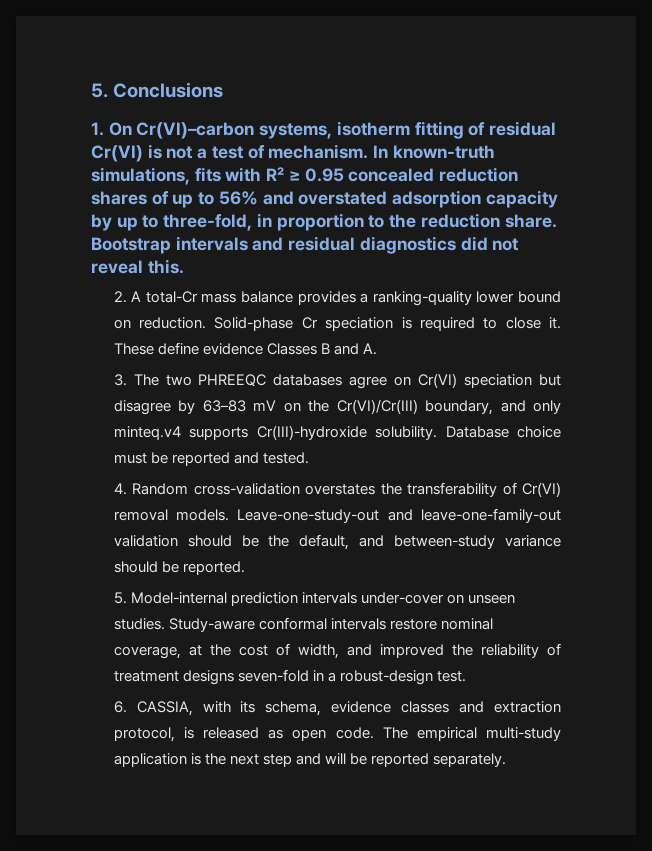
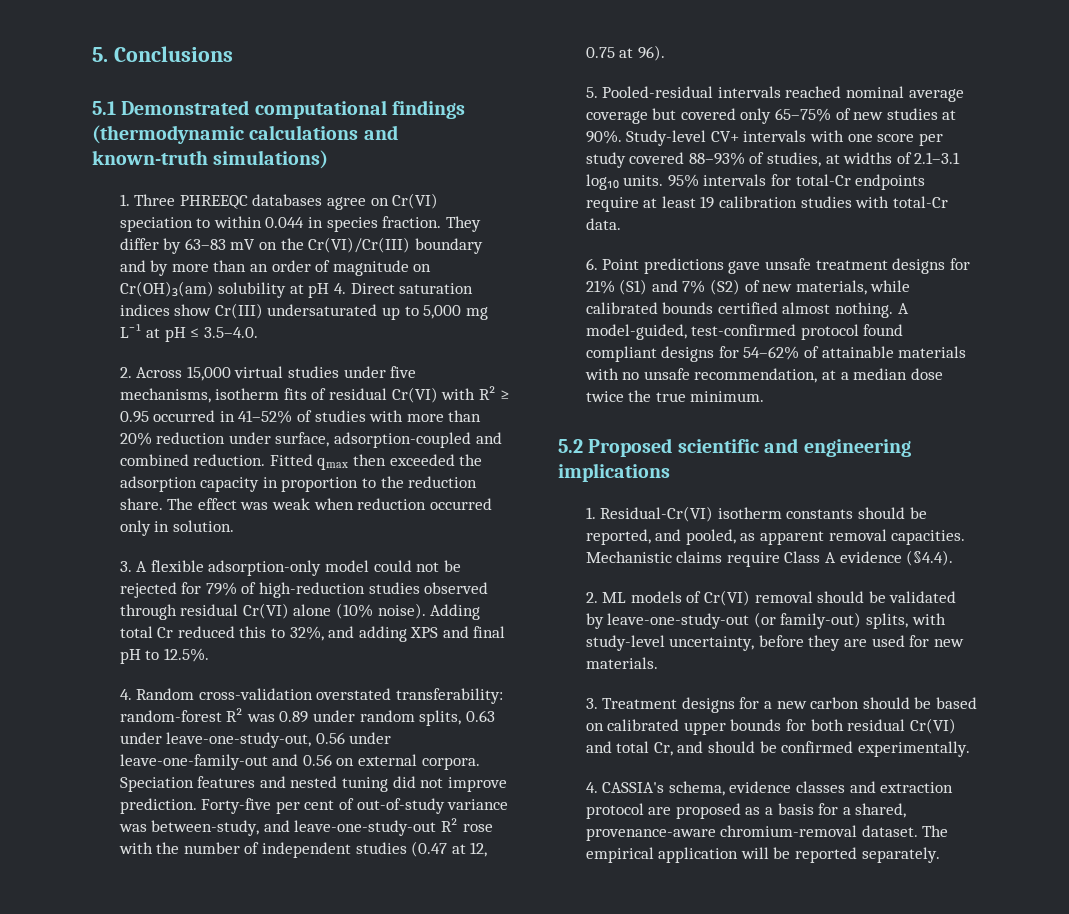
[91,121,557,139] [91,144,495,162] [91,167,519,185] [91,190,558,208] [91,214,253,231] 1. On Cr(VI)–carbon systems, isotherm fitting of residual Cr(VI) is not a test of mechanism. In known-truth simulations, fits with R² ≥ 0.95 concealed reduction shares of up to 56% and overstated adsorption capacity by up to three-fold, -> [92,100,466,119] [92,125,398,144] [92,150,329,169] [119,193,439,210] [119,216,481,232] [119,237,483,254] [119,260,432,276] [119,281,474,298] [119,303,488,320] [119,324,258,342] [119,366,417,381] [119,386,510,403] [119,410,482,424] [119,432,502,448] [119,454,483,470] [119,476,260,492] 5.1 Demonstrated computational findings (thermodynamic calculations and known-truth simulations) // 1. Three PHREEQC databases agree on Cr(VI) speciation to within 0.044 in species fraction. They differ by 63–83 mV on the Cr(VI)/Cr(III) boundary and by more than an order of magnitude on Cr(OH)₃(am) solubility at pH 4. Direct saturation indices show Cr(III) undersaturated up to 5,000 mg L⁻¹ at pH ≤ 3.5–4.0. // 2. Across 15,000 virtual studies under five mechanisms, isotherm fits of residual Cr(VI) with R² ≥ 0.95 occurred in 41–52% of studies with more than 20% reduction under surface, adsorption-coupled and combined reduction. Fitted qmax then exceeded the adsorption capacity
[91,236,520,254] [91,259,184,274] [113,291,561,306] [113,317,561,331] [113,342,378,355] [113,373,561,389] [113,399,561,415] [113,425,561,440] [113,452,309,466] [113,482,562,497] [113,508,561,523] [113,534,561,550] [113,561,245,575] [113,592,516,606] [113,617,493,632] [113,643,561,659] [113,669,467,685] [113,701,256,716] Bootstrap intervals and residual diagnostics did not reveal this. // 2. A total-Cr mass balance provides a ranking-quality lower bound on reduction. Solid-phase Cr speciation is required to close it. These define evidence Classes B and A. // 3. The two PHREEQC databases agree on Cr(VI) speciation but disagree by 63–83 mV on the Cr(VI)/Cr(III) boundary, and only minteq.v4 supports Cr(III)-hydroxide solubility. Database choice must be reported and tested. // 4. Random cross-validation overstates the transferability of Cr(VI) removal models. Leave-one-study-out and leave-one-family-out validation should be the default, and between-study variance should be reported. // 5. Model-internal prediction intervals under-cover on unseen studies. Study-aware conformal intervals restore nominal coverage, at the cost of width, and improved the reliability of treatment designs seven-fold in a robust-design test. // 6. CASSIA, with its -> [167,498,492,510] [119,520,234,536] [119,560,461,576] [119,582,489,598] [119,603,481,620] [119,626,506,642] [119,648,209,664] [119,688,503,704] [119,708,495,726] [119,732,392,748] [119,754,480,770] [119,776,507,792] [119,798,509,814] [118,818,493,836] [118,841,488,858] [585,45,665,61] [585,86,964,102] [585,108,957,124] [585,130,943,146] [585,152,961,168] [585,174,926,190] [585,196,948,212] [585,218,621,230] [585,258,970,274] [585,279,911,295] [585,302,909,318] [585,324,904,340] [585,346,967,362] [584,368,943,383] [585,390,765,402] [558,438,911,457] [558,463,670,482] [585,506,927,522] [585,529,966,545] [585,550,954,567] [585,590,957,606] [585,612,946,629] [585,635,964,651] [585,657,658,669] [585,697,977,713] [585,718,956,735] [585,741,970,757] [585,782,665,793] The effect was weak when reduction occurred only in solution. // 3. A flexible adsorption-only model could not be rejected for 79% of high-reduction studies observed through residual Cr(VI) alone (10% noise). Adding total Cr reduced this to 32%, and adding XPS and final pH to 12.5%. // 4. Random cross-validation overstated transferability: random-forest R² was 0.89 under random splits, 0.63 under leave-one-study-out, 0.56 under leave-one-family-out and 0.56 on external corpora. Speciation features and nested tuning did not improve prediction. Forty-five per cent of out-of-study variance was between-study, and leave-one-study-out R² rose with the number of independent studies (0.47 at 12, 0.75 at 96). // 5. Pooled-residual intervals reached nominal average coverage but covered only 65–75% of new studies at 90%. Study-level CV+ intervals with one score per study covered 88–93% of studies, at widths of 2.1–3.1 log₁₀ units. 95% intervals for total-Cr endpoints require at least 19 calibration studies with total-Cr data. // 6. Point predictions gave unsafe treatment designs for 21% (S1) and 7% (S2) of new materials, while calibrated bounds certified almost nothing. A model-guided, test-confirmed protocol found compliant designs for 54–62% of attainable materials with no unsafe recommendation, at a median dose twice the true minimum. // 5.2 Proposed scientific and engineering implications // 1. Residual-Cr(VI) isotherm constants should be reported, and pooled, as apparent removal capacities. Mechanistic claims require Class A evidence (§4.4). // 2. ML models of Cr(VI) removal should be validated by leave-one-study-out (or family-out) splits, with study-level uncertainty, before they are used for new materials. // 3. Treatment designs for a new carbon should be based on calibrated upper bounds for both residual Cr(VI) and total Cr, and should be confirmed experimentally. // 4. CASSIA's
[113,727,562,742] [113,753,321,767] protocol, is released as open code. The empirical multi-study application is the next step and -> [585,803,907,819] [585,825,949,841] [585,847,739,863] protocol are proposed as a basis for a shared, provenance-aware chromium-removal dataset. The empirical application

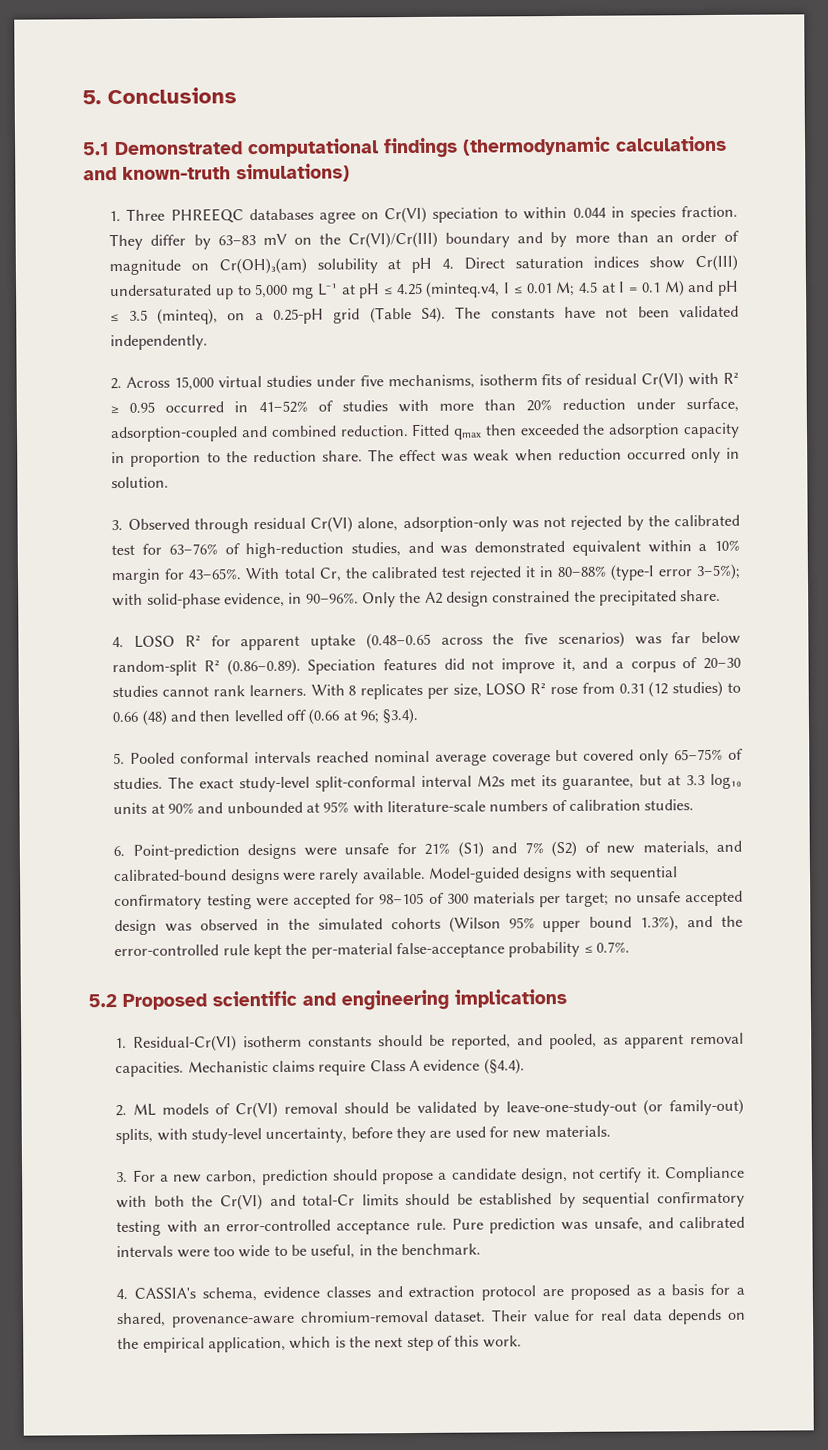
[203,327,258,338] 3.5–4.0. -> [395,280,740,298] [110,305,739,325] [110,334,209,351] 4.25 (minteq.v4, I ≤ 0.01 M; 4.5 at I = 0.1 M) and pH ≤ 3.5 (minteq), on a 0.25-pH grid (Table S4). The constants have not been validated independently.
[136,560,461,576] [119,582,489,598] [119,603,481,620] [119,626,506,642] [119,648,209,664] [119,688,503,704] [119,708,495,726] [119,732,392,748] [119,754,480,770] [119,776,507,792] [119,798,509,814] [118,818,493,836] [118,841,488,858] [585,45,665,61] [585,86,714,98] A flexible adsorption-only model could not be rejected for 79% of high-reduction studies observed through residual Cr(VI) alone (10% noise). Adding total Cr reduced this to 32%, and adding XPS and final pH to 12.5%. // 4. Random cross-validation overstated transferability: random-forest R² was 0.89 under random splits, 0.63 under leave-one-study-out, 0.56 under leave-one-family-out and 0.56 on external corpora. Speciation features and nested tuning did not improve prediction. Forty-five per cent of out-of-study variance was between-study, and leave-one-study-out R² rose with the number of independent studies (0.47 at 12, 0.75 at 96). // 5. Pooled-residual -> [127,514,740,534] [111,539,740,559] [111,563,741,585] [112,589,722,609] [112,631,741,651] [112,657,742,677] [112,680,741,700] [112,707,419,726] [113,752,250,765] Observed through residual Cr(VI) alone, adsorption-only was not rejected by the calibrated test for 63–76% of high-reduction studies, and was demonstrated equivalent within a 10% margin for 43–65%. With total Cr, the calibrated test rejected it in 80–88% (type-I error 3–5%); with solid-phase evidence, in 90–96%. Only the A2 design constrained the precipitated share. // 4. LOSO R² for apparent uptake (0.48–0.65 across the five scenarios) was far below random-split R² (0.86–0.89). Speciation features did not improve it, and a corpus of 20–30 studies cannot rank learners. With 8 replicates per size, LOSO R² rose from 0.31 (12 studies) to 0.66 (48) and then levelled off (0.66 at 96; §3.4). // 5. Pooled conformal
[853,108,957,120] [585,130,943,146] [585,152,961,168] [585,174,926,190] [585,196,948,212] [585,218,621,230] [585,258,946,274] new studies at 90%. Study-level CV+ intervals with one score per study covered 88–93% of studies, at widths of 2.1–3.1 log₁₀ units. 95% intervals for total-Cr endpoints require at least 19 calibration studies with total-Cr data. // 6. Point predictions gave unsafe treatment designs -> [113,773,743,793] [113,799,695,815] [113,843,390,860] studies. The exact study-level split-conformal interval M2s met its guarantee, but at 3.3 log₁₀ units at 90% and unbounded at 95% with literature-scale numbers of calibration studies. // 6. Point-prediction designs were unsafe
[870,280,911,292] [585,302,909,318] [585,324,904,340] [585,346,967,362] [584,368,943,383] [585,390,765,402] while calibrated bounds certified almost nothing. A model-guided, test-confirmed protocol found compliant designs for 54–62% of attainable materials with no unsafe recommendation, at a median dose twice the true minimum. -> [716,840,742,852] [113,866,678,885] [114,890,743,911] [114,915,743,936] [114,941,630,960] and calibrated-bound designs were rarely available. Model-guided designs with sequential confirmatory testing were accepted for 98–105 of 300 materials per target; no unsafe accepted design was observed in the simulated cohorts (Wilson 95% upper bound 1.3%), and the error-controlled rule kept the per-material false-acceptance probability ≤ 0.7%.
[602,697,977,713] [585,718,956,735] [585,741,970,757] Treatment designs for a new carbon should be based on calibrated upper bounds for both residual Cr(VI) and total Cr, and should be confirmed experimentally. -> [132,1166,746,1186] [116,1191,745,1211] [116,1216,746,1237] [116,1243,482,1259] For a new carbon, prediction should propose a candidate design, not certify it. Compliance with both the Cr(VI) and total-Cr limits should be established by sequential confirmatory testing with an error-controlled acceptance rule. Pure prediction was unsafe, and calibrated intervals were too wide to be useful, in the benchmark.
[922,825,949,837] [585,847,940,863] The empirical application will be reported separately. -> [491,1308,747,1325] [117,1335,522,1353] Their value for real data depends on the empirical application, which is the next step of this work.

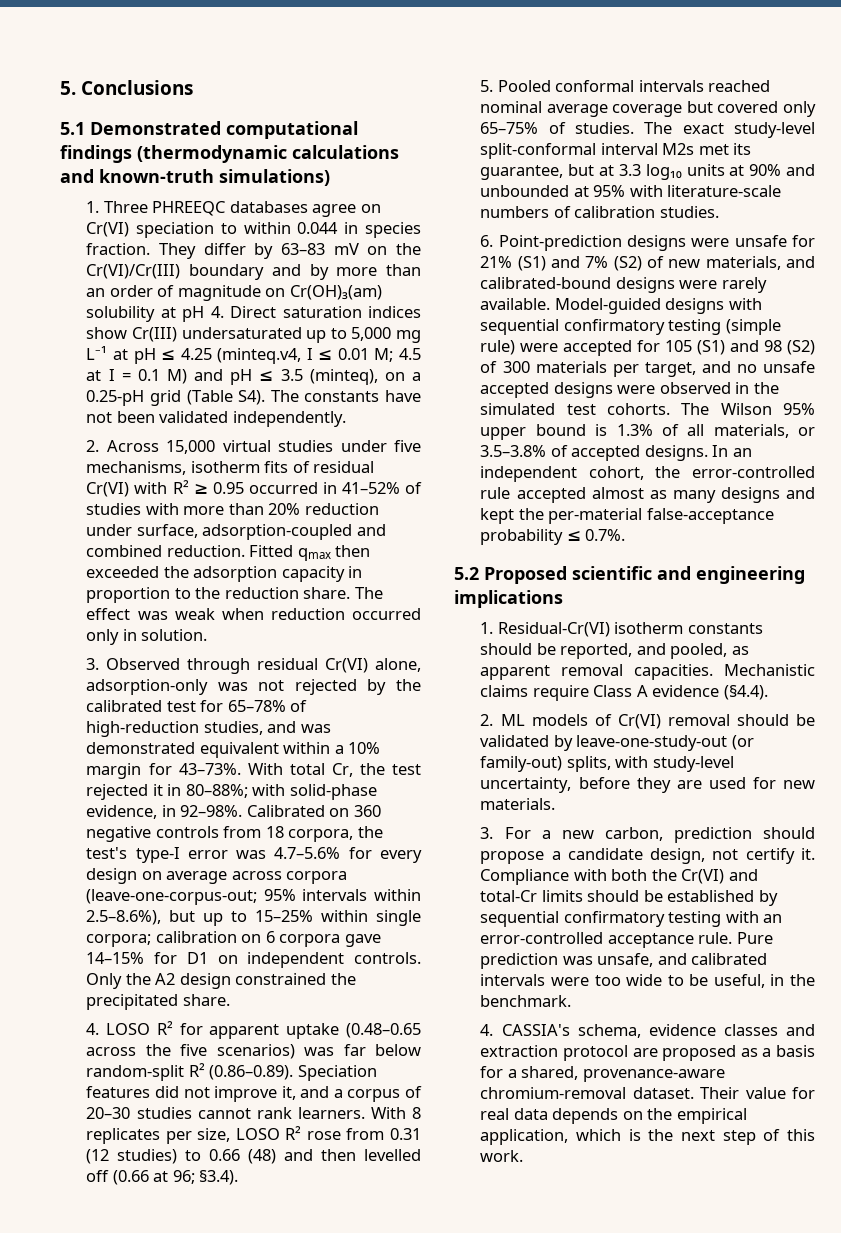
[168,543,218,555] 63–76% -> [227,700,286,712] 65–78%
[188,568,243,580] 43–65%. -> [178,763,241,775] 43–73%.
[370,566,437,579] calibrated -> (385, 769) none
[556,563,741,581] [112,592,359,609] 80–88% (type-I error 3–5%); with solid-phase evidence, in 90–96%. -> [185,784,377,800] [86,805,381,819] [86,826,383,842] [86,847,423,863] [86,868,348,884] [86,889,421,905] [86,910,421,926] [86,931,381,947] [86,952,422,968] 80–88%; with solid-phase evidence, in 92–98%. Calibrated on 360 negative controls from 18 corpora, the test's type-I error was 4.7–5.6% for every design on average across corpora (leave-one-corpus-out; 95% intervals within 2.5–8.6%), but up to 15–25% within single corpora; calibration on 6 corpora gave 14–15% for D1 on independent controls.
(252, 902) none -> [725,319,781,335] [480,340,516,355] (simple rule)
[379,892,425,905] 98–105 -> [665,340,815,355] 105 (S1) and 98 (S2)
[565,892,610,907] target; -> [644,361,731,377] target, and
[114,919,193,936] design was -> [553,382,656,398] designs were
[390,915,743,933] [114,944,250,957] cohorts (Wilson 95% upper bound 1.3%), and the error-controlled rule -> [566,403,815,415] [480,424,815,440] [480,445,752,461] [480,466,815,482] [480,487,815,503] test cohorts. The Wilson 95% upper bound is 1.3% of all materials, or 3.5–3.8% of accepted designs. In an independent cohort, the error-controlled rule accepted almost as many designs and

